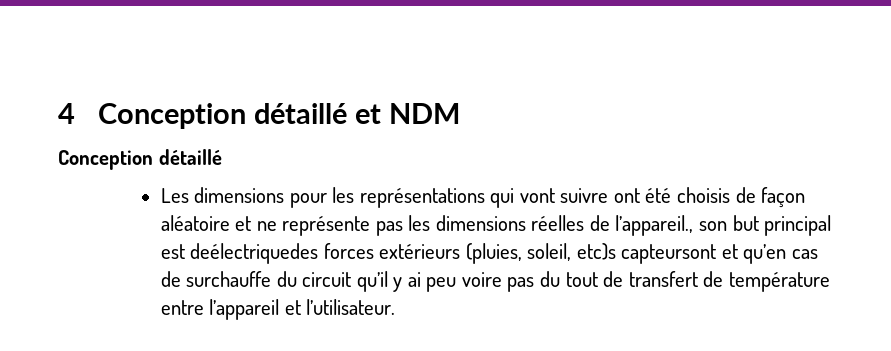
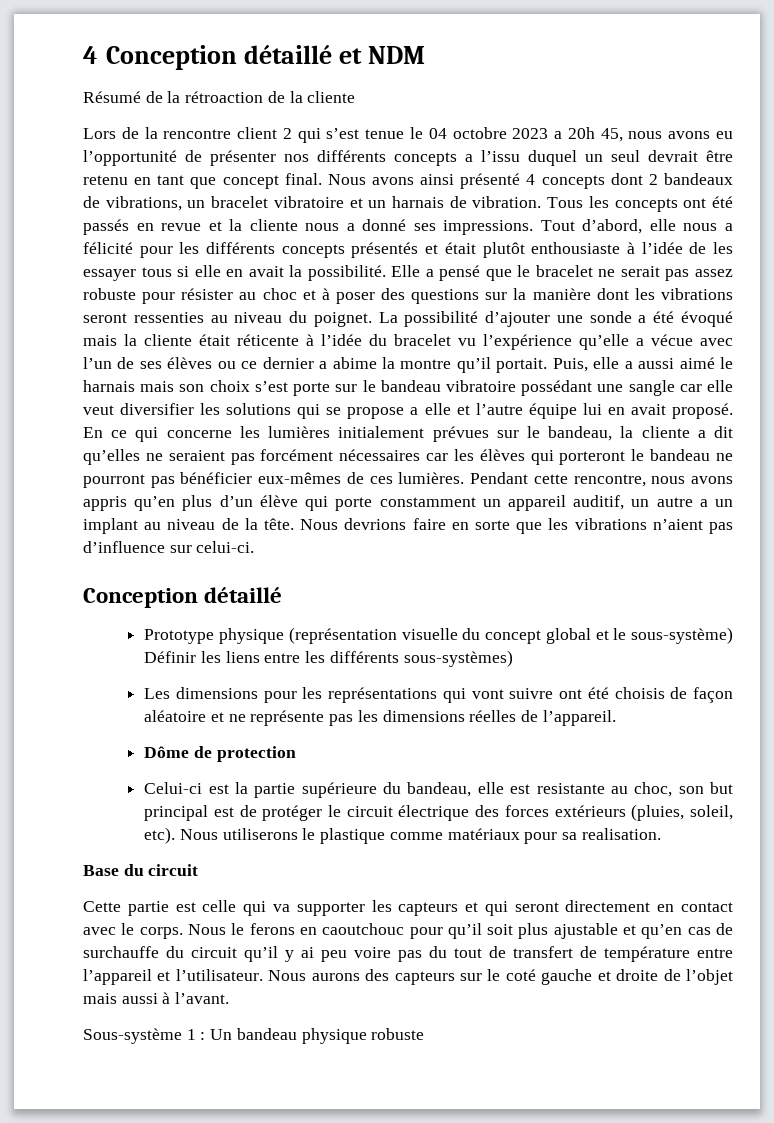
[58,149,222,170] Conception détaillé -> [83,91,356,103] [83,127,734,143] [83,150,733,166] [83,173,733,189] [83,196,733,212] [83,219,733,235] [83,242,734,258] [83,265,733,281] [83,288,733,304] [83,311,733,327] [83,334,733,350] [83,357,733,373] [83,380,733,396] [83,403,734,419] [83,426,733,442] [83,449,733,465] [83,472,734,488] [83,495,733,511] [83,518,733,534] [83,541,255,553] [83,587,283,608] [144,627,733,644] [144,650,513,667] Résumé de la rétroaction de la cliente // Lors de la rencontre client 2 qui s’est tenue le 04 octobre 2023 a 20h 45, nous avons eu l’opportunité de présenter nos différents concepts a l’issu duquel un seul devrait être retenu en tant que concept final. Nous avons ainsi présenté 4 concepts dont 2 bandeaux de vibrations, un bracelet vibratoire et un harnais de vibration. Tous les concepts ont été passés en revue et la cliente nous a donné ses impressions. Tout d’abord, elle nous a félicité pour les différents concepts présentés et était plutôt enthousiaste à l’idée de les essayer tous si elle en avait la possibilité. Elle a pensé que le bracelet ne serait pas assez robuste pour résister au choc et à poser des questions sur la manière dont les vibrations seront ressenties au niveau du poignet. La possibilité d’ajouter une sonde a été évoqué mais la cliente était réticente à l’idée du bracelet vu l’expérience qu’elle a vécue avec l’un de ses élèves ou ce dernier a abime la montre qu’il portait. Puis, elle a aussi aimé le harnais mais son choix s’est porte sur le bandeau vibratoire possédant une sangle car elle veut diversifier les solutions qui se propose a elle et l’autre équipe lui en avait proposé. En ce qui concerne les lumières initialement prévues sur le bandeau, la cliente a dit qu’elles ne seraient pas forcément nécessaires car les élèves qui porteront le bandeau ne pourront pas bénéficier eux-mêmes de ces lumières. Pendant cette rencontre, nous avons appris qu’en plus d’un élève qui porte constamment un appareil auditif, un autre a un implant au niveau de la tête. Nous devrions faire en sorte que les vibrations n’aient pas d’influence sur celui-ci. // Conception détaillé // Prototype physique (représentation visuelle du concept global et le sous-système) Définir les liens entre les différents sous-systèmes)
[615,215,832,236] [160,243,717,264] l’appareil., son but principal est deélectriquedes forces extérieurs (pluies, soleil, etc)s capteursont -> [542,710,616,726] [144,746,296,762] [144,782,733,798] [144,804,733,821] [144,827,661,844] [83,864,199,876] [83,900,733,916] [83,923,618,939] l’appareil. // Dôme de protection // Celui-ci est la partie supérieure du bandeau, elle est resistante au choc, son but principal est de protéger le circuit électrique des forces extérieurs (pluies, soleil, etc). Nous utiliserons le plastique comme matériaux pour sa realisation. // Base du circuit // Cette partie est celle qui va supporter les capteurs et qui seront directement en contact avec le corps. Nous le ferons en caoutchouc pour qu’il soit plus ajustable
(396, 307) none -> [268,969,734,985] [83,992,230,1004] [83,1028,425,1044] Nous aurons des capteurs sur le coté gauche et droite de l’objet mais aussi à l’avant. // Sous-système 1 : Un bandeau physique robuste

